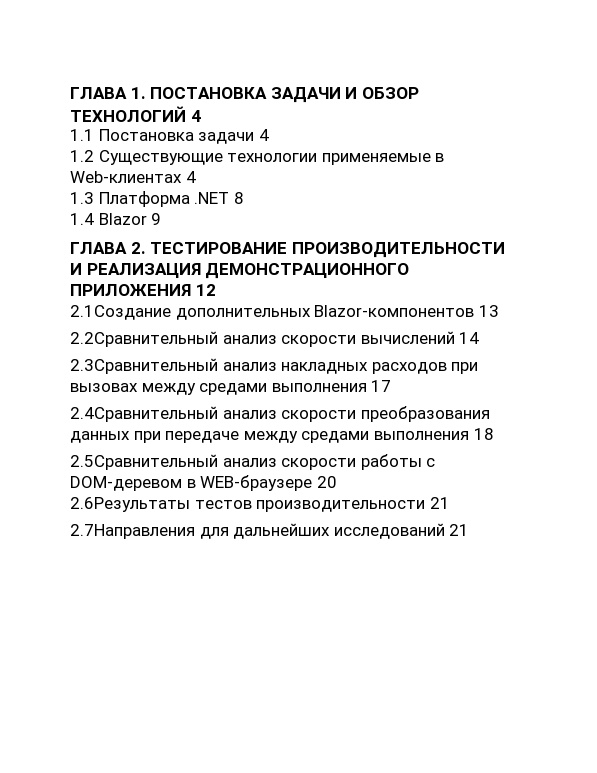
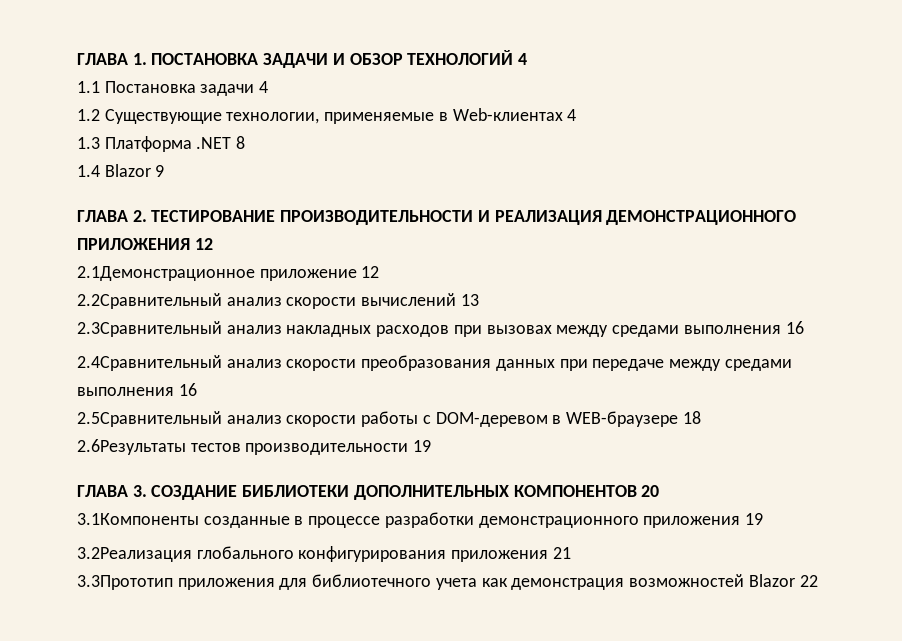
[227,153,318,162] технологии -> [226,112,320,124] технологии,
[70,305,499,320] 2.1Создание дополнительных Blazor-компонентов 13 -> [77,266,380,281] 2.1Демонстрационное приложение 12
[459,332,480,344] 14 -> [460,294,479,306] 13
[371,380,392,392] 17 -> [785,321,804,334] 16
[473,428,494,440] 18 -> [178,383,197,396] 16
[316,476,337,488] 20 -> [682,411,701,424] 18
[429,497,450,509] [70,523,470,539] 21 // 2.7Направления для дальнейших исследований 21 -> [413,440,432,452] [77,485,660,500] [77,512,764,528] [77,546,571,562] [77,574,818,590] 19 // ГЛАВА 3. СОЗДАНИЕ БИБЛИОТЕКИ ДОПОЛНИТЕЛЬНЫХ КОМПОНЕНТОВ 20 // 3.1Компоненты созданные в процессе разработки демонстрационного приложения 19 // 3.2Реализация глобального конфигурирования приложения 21 // 3.3Прототип приложения для библиотечного учета как демонстрация возможностей Blazor 22

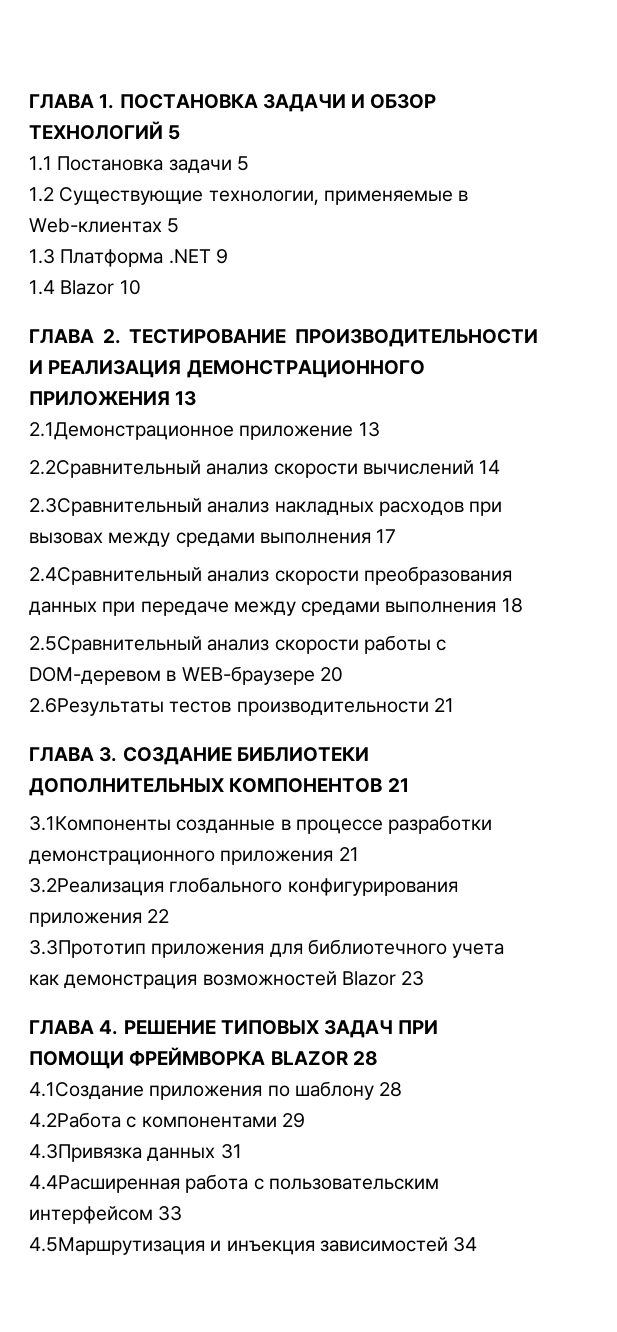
[518,53,528,65] 4 -> [168,125,181,140] 5
[259,81,269,93] 4 -> [236,156,249,171] 5
[567,109,577,121] 4 -> [167,218,180,233] 5
[236,136,246,149] 8 -> [215,249,228,264] 9
[155,165,165,177] 9 -> [119,280,141,295] 10
[194,238,213,250] 12 -> [175,391,197,406] 13
[361,266,380,278] 12 -> [358,422,380,437] 13
[460,294,479,306] 13 -> [479,460,501,474] 14
[785,321,804,334] 16 -> [376,529,397,543] 17
[178,383,197,396] 16 -> [501,598,523,613] 18
[682,411,701,424] 18 -> [319,667,343,682] 20
[413,440,432,452] 19 -> [433,698,454,712] 21
[641,485,660,497] 20 -> [387,778,409,792] 21
[745,513,764,525] 19 -> [338,847,359,861] 21
[552,547,571,559] 21 -> [147,909,170,923] 22
[799,575,818,587] 22 -> [401,971,425,986] [29,1020,439,1038] [29,1047,378,1069] [29,1081,403,1100] [29,1112,305,1128] [29,1144,242,1162] [29,1174,439,1193] [29,1206,183,1224] [29,1237,478,1255] 23 // ГЛАВА 4. РЕШЕНИЕ ТИПОВЫХ ЗАДАЧ ПРИ ПОМОЩИ ФРЕЙМВОРКА BLAZOR 28 // 4.1Создание приложения по шаблону 28 // 4.2Работа с компонентами 29 // 4.3Привязка данных 31 // 4.4Расширенная работа с пользовательским интерфейсом 33 // 4.5Маршрутизация и инъекция зависимостей 34

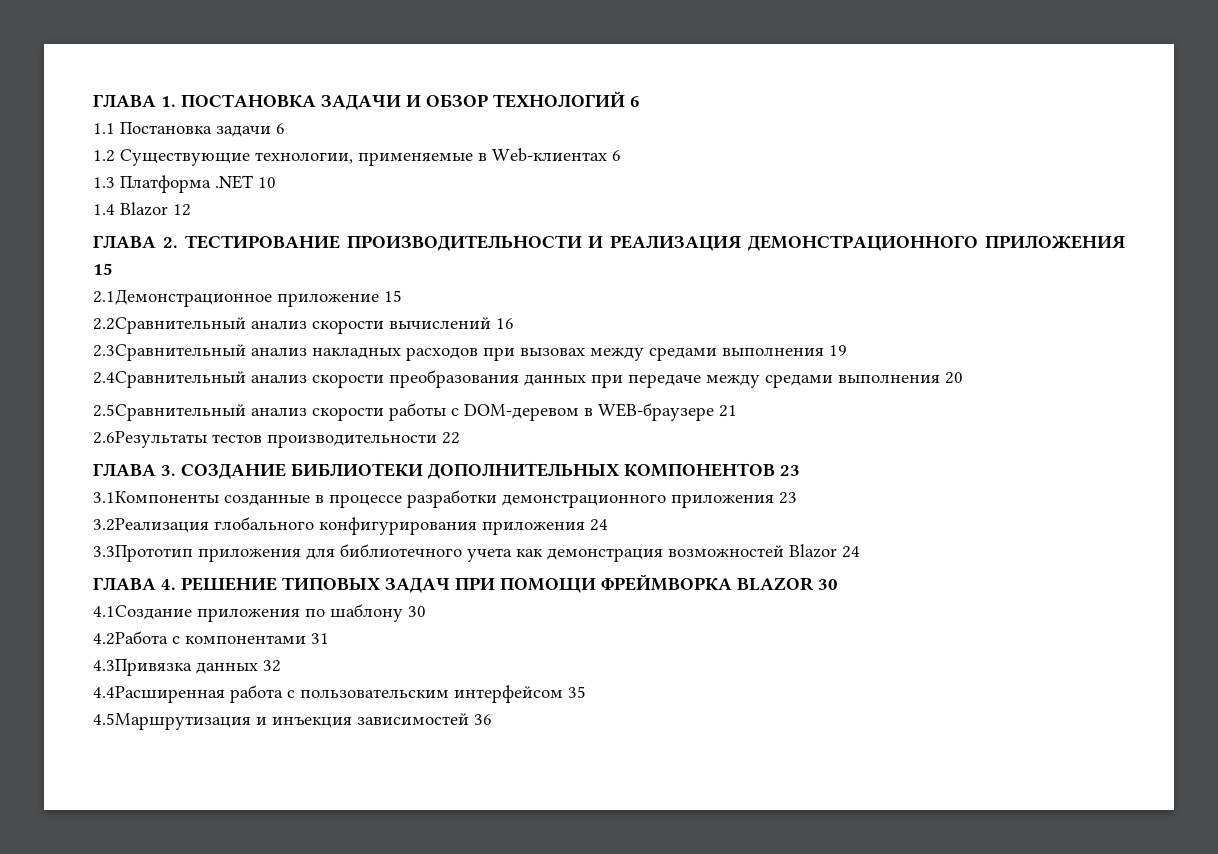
[168,125,181,140] 5 -> [630,96,640,107] 6
[236,156,249,171] 5 -> [276,123,285,134] 6
[167,218,180,233] 5 -> [612,150,621,161] 6
[215,249,228,264] 9 -> [258,177,276,188] 10
[119,280,141,295] 10 -> [173,204,191,216] 12
[175,391,197,406] 13 -> [93,263,113,275] 15
[358,422,380,437] 13 -> [384,290,402,302] 15
[479,460,501,474] 14 -> [496,318,514,329] 16
[376,529,397,543] 17 -> [829,345,847,356] 19
[501,598,523,613] 18 -> [945,372,963,384] 20
[319,667,343,682] 20 -> [719,405,737,417] 21
[433,698,454,712] 21 -> [442,432,460,444] 22
[387,778,409,792] 21 -> [780,465,800,476] 23
[338,847,359,861] 21 -> [779,492,797,504] 23
[147,909,170,923] 22 -> [590,519,608,531] 24
[401,971,425,986] 23 -> [842,546,860,558] 24
[352,1051,378,1066] 28 -> [818,579,838,590] 30
[379,1082,403,1097] 28 -> [408,606,426,617] 30
[281,1113,305,1128] 29 -> [311,633,329,644] 31
[220,1144,242,1159] 31 -> [263,660,281,672] 32
[158,1206,183,1221] 33 -> [568,686,586,698] 35
[453,1237,478,1252] 34 -> [474,714,492,725] 36

